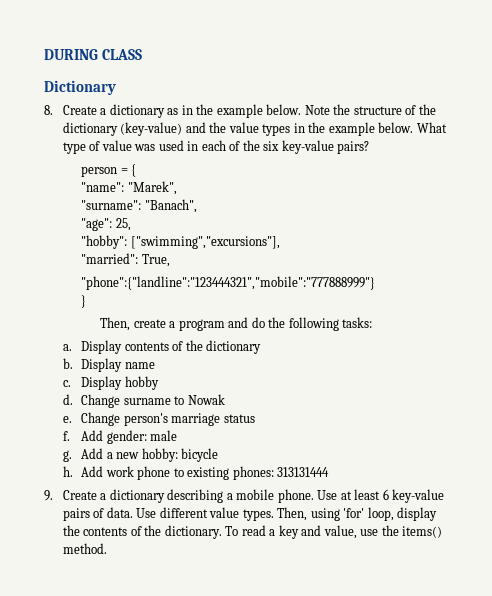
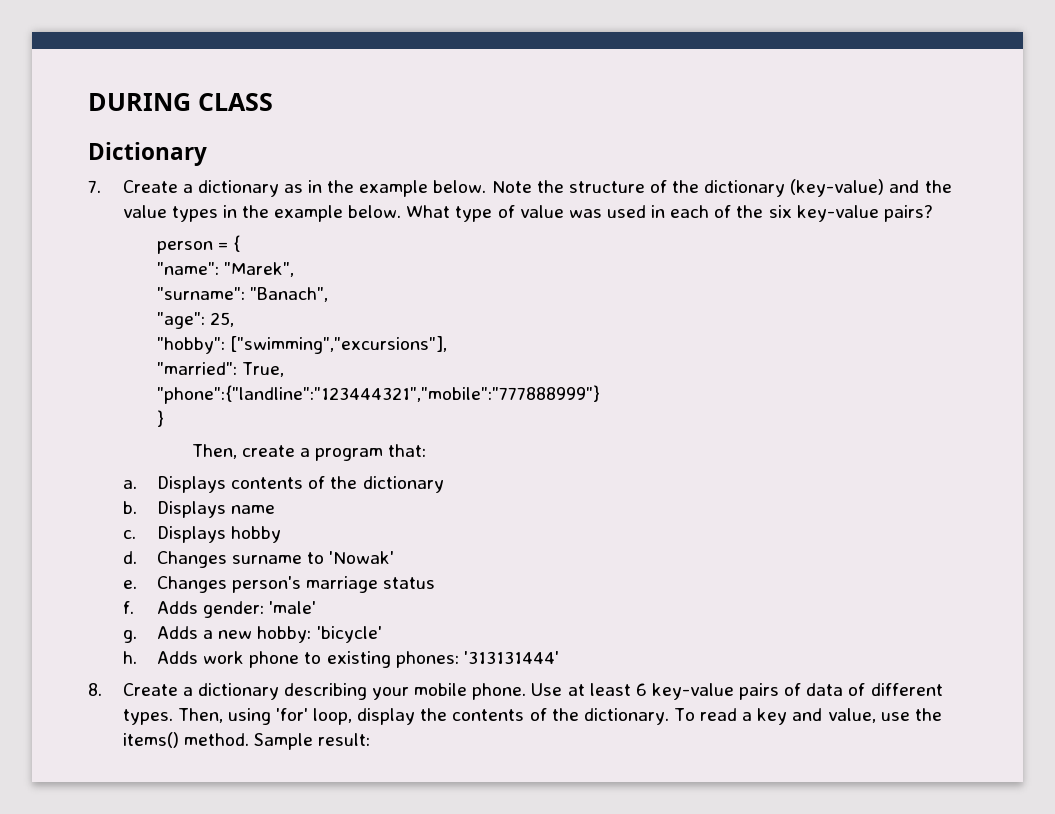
[44,105,53,115] 8. -> [88,180,101,193] 7.
[228,317,373,331] and do the following tasks: -> [388,444,427,457] that:
[81,340,123,354] Display -> [157,476,227,493] Displays
[81,358,123,372] Display -> [157,501,227,518] Displays
[81,376,123,390] Display -> [157,526,227,543] Displays
[81,394,121,408] Change -> [157,551,228,568] Changes
[187,394,225,405] Nowak -> [329,551,395,564] 'Nowak'
[81,412,121,426] Change -> [157,576,228,593] Changes
[81,430,178,444] Add gender: male -> [157,601,317,618] Adds gender: 'male'
[81,448,104,459] Add -> [157,626,199,639] Adds
[181,448,219,462] bicycle -> [316,626,382,643] 'bicycle'
[81,466,104,477] Add -> [157,651,199,664] Adds
[277,467,330,477] [44,490,53,501] 313131444 // 9. -> [463,651,559,664] [88,683,102,696] '313131444' // 8.
[226,493,233,500] a -> [372,687,410,700] your
[106,507,240,518] data. Use different value -> [806,683,943,696] data of different
(107, 548) none -> [253,733,370,750] Sample result:

